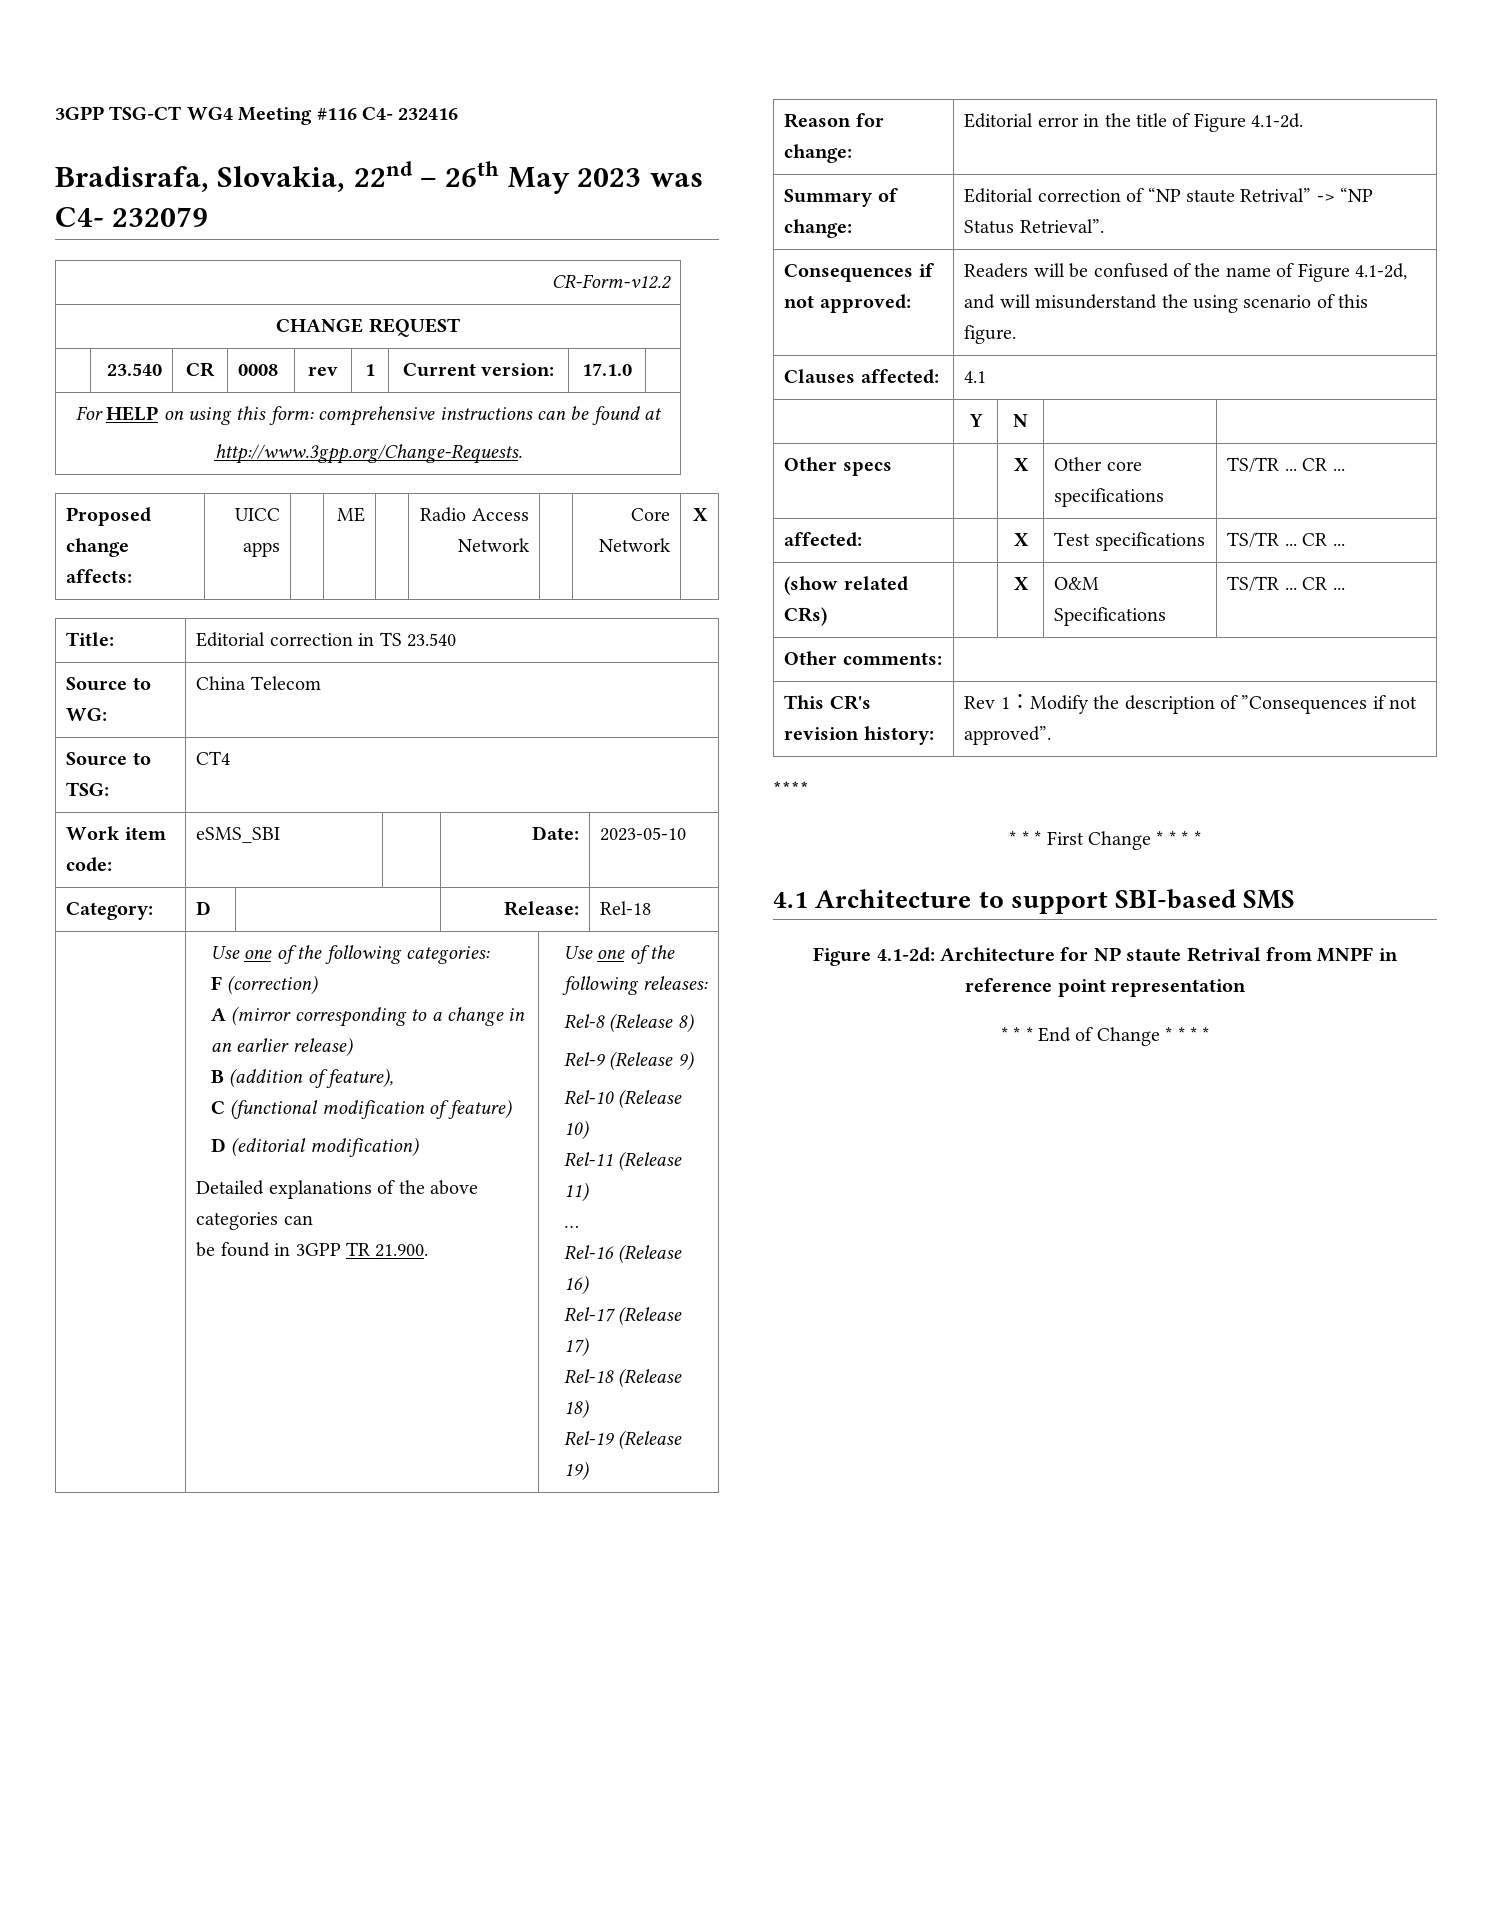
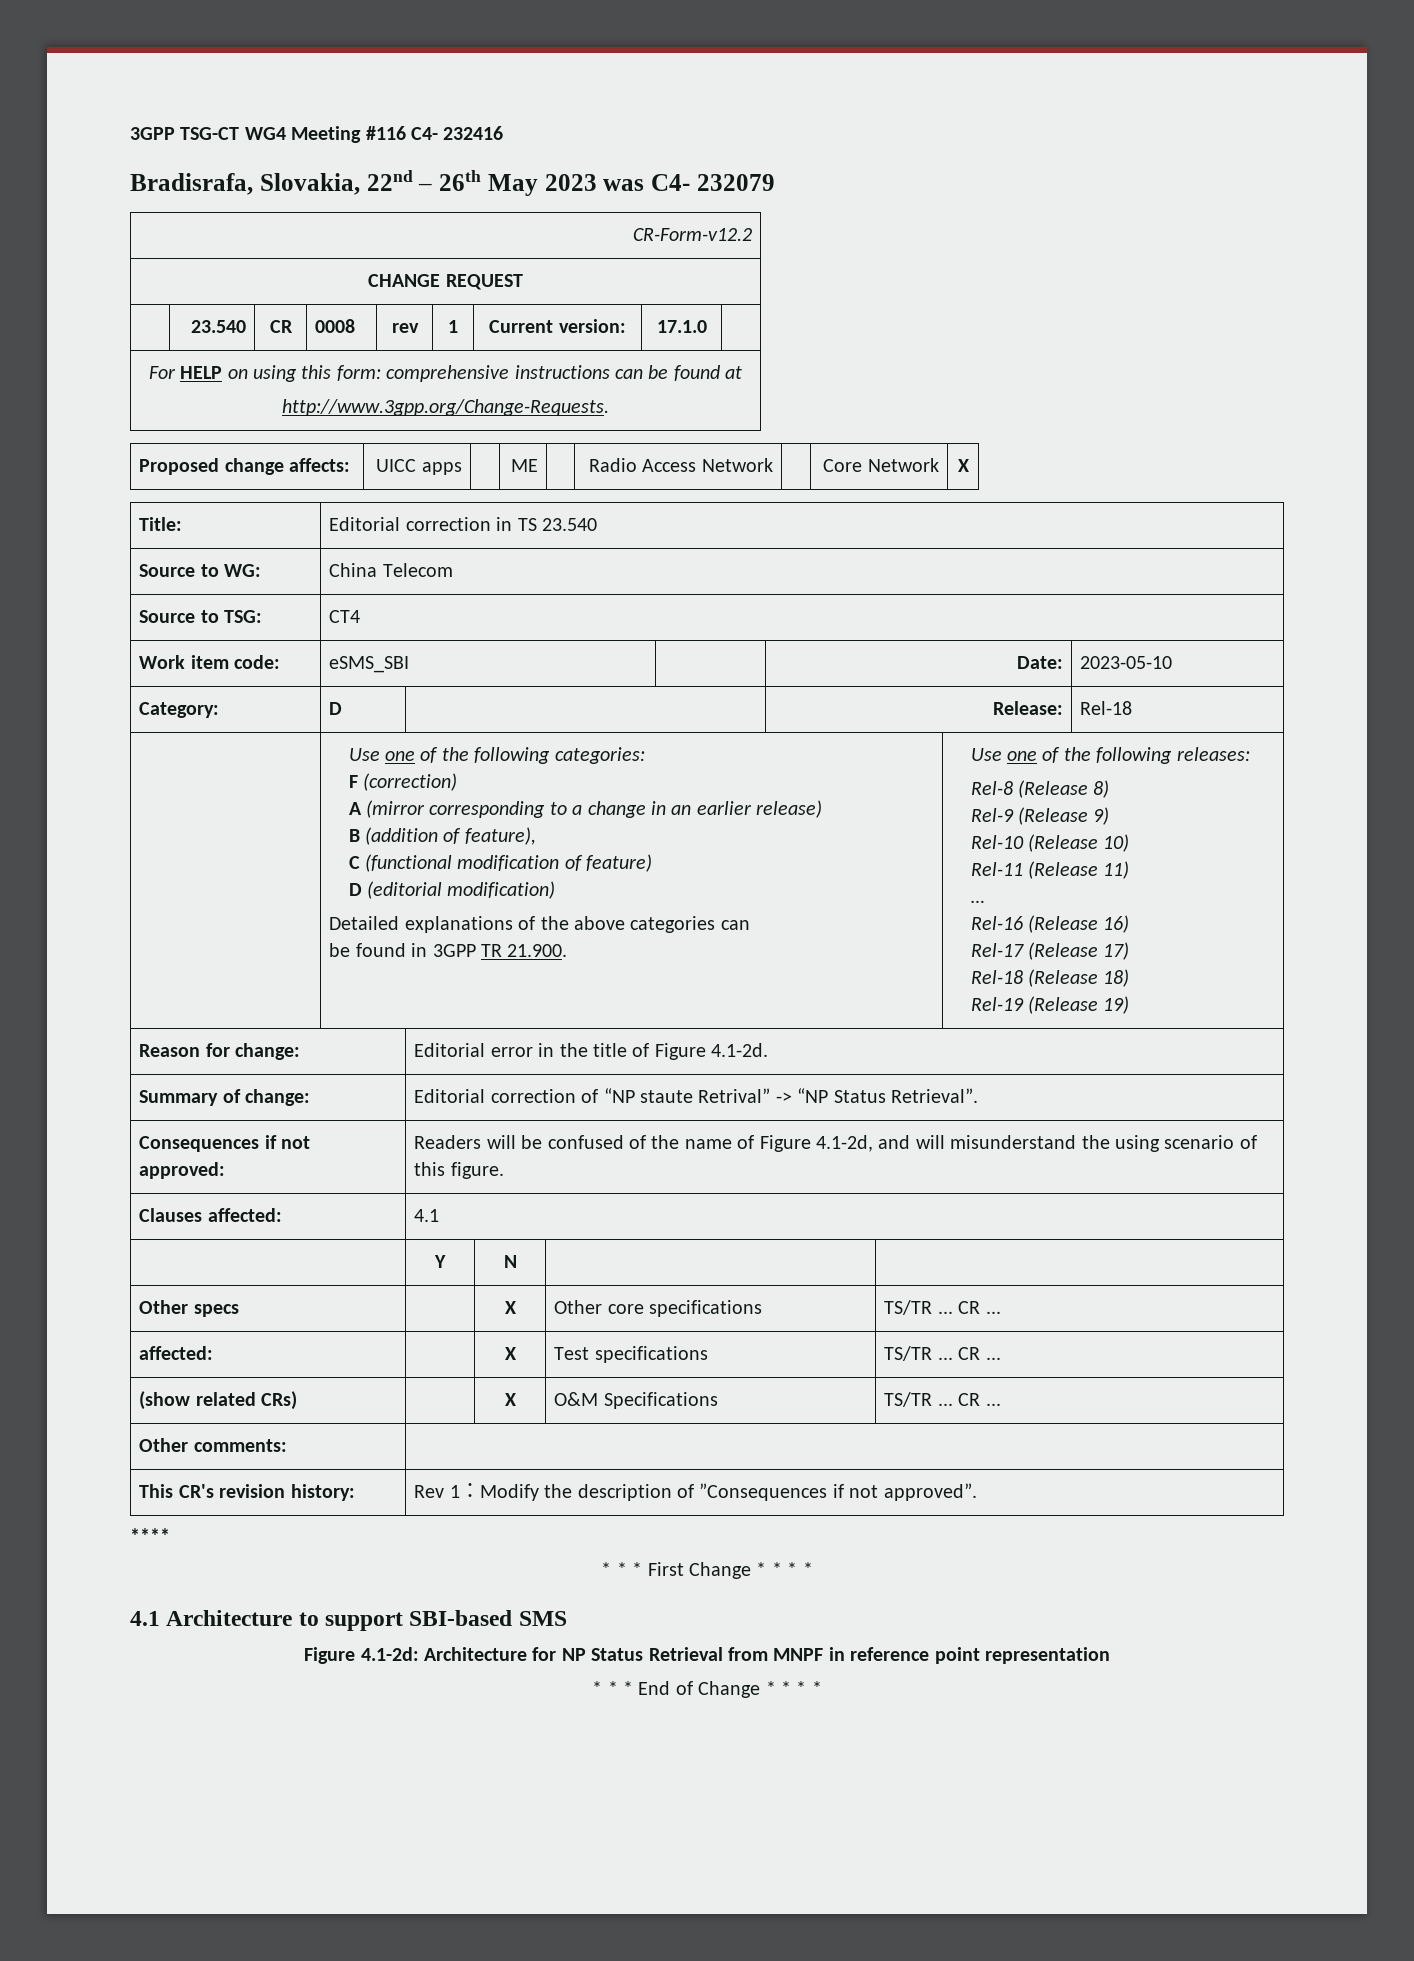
[1126,947,1261,962] staute Retrival -> [591,1647,723,1661] Status Retrieval

